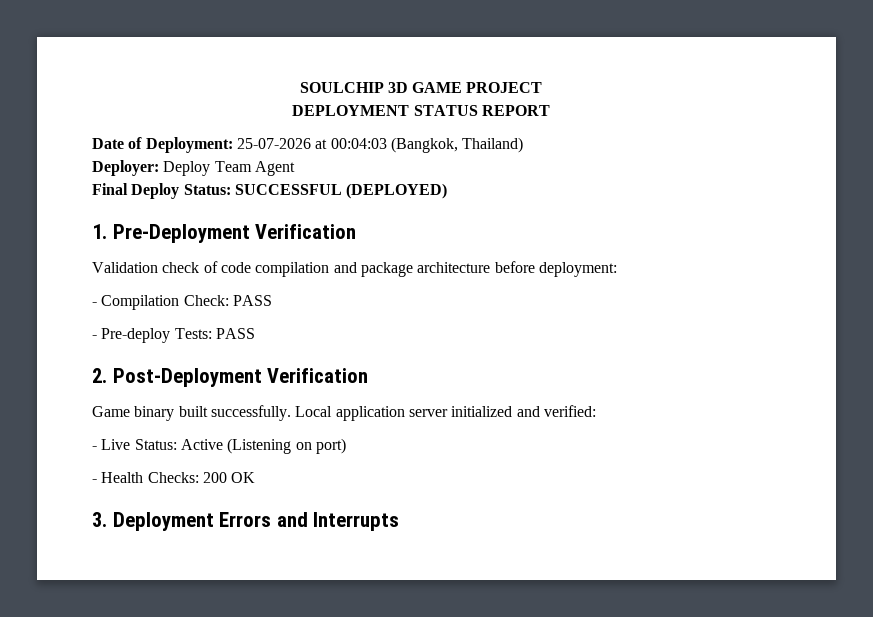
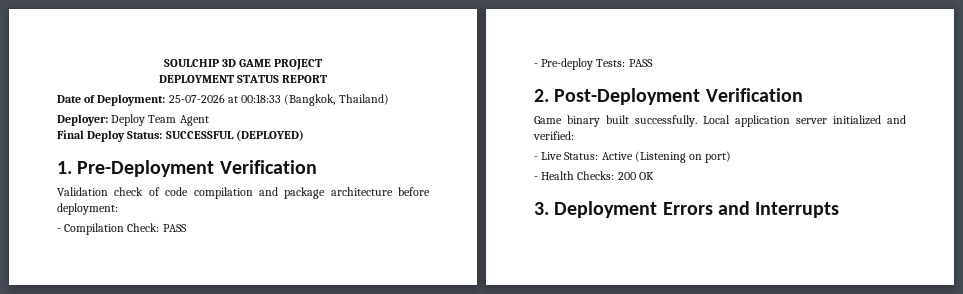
[330,138,387,149] 00:04:03 -> [241,94,282,103] 00:18:33

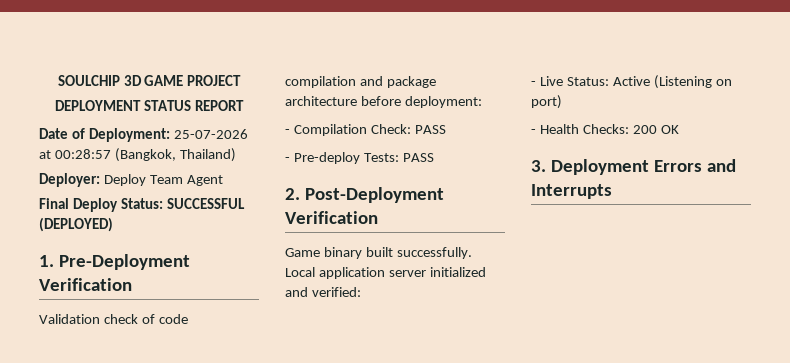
[241,94,282,103] 00:18:33 -> [54,149,111,159] 00:28:57

